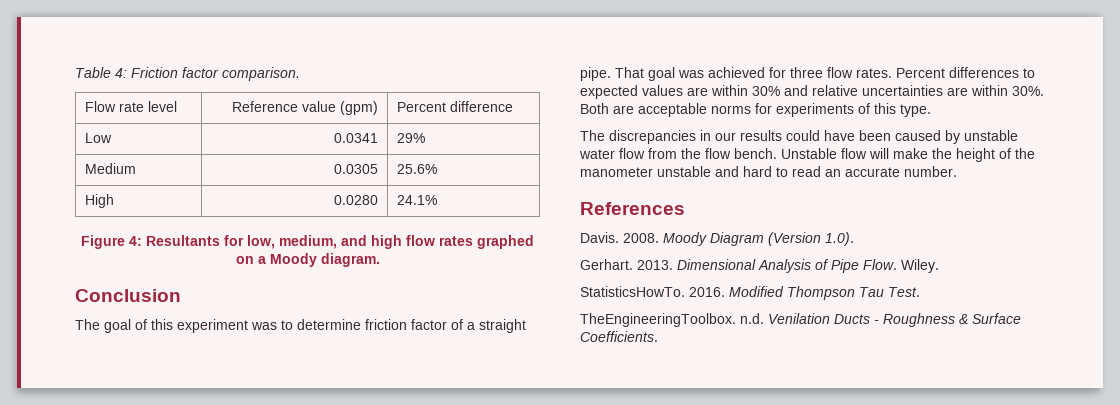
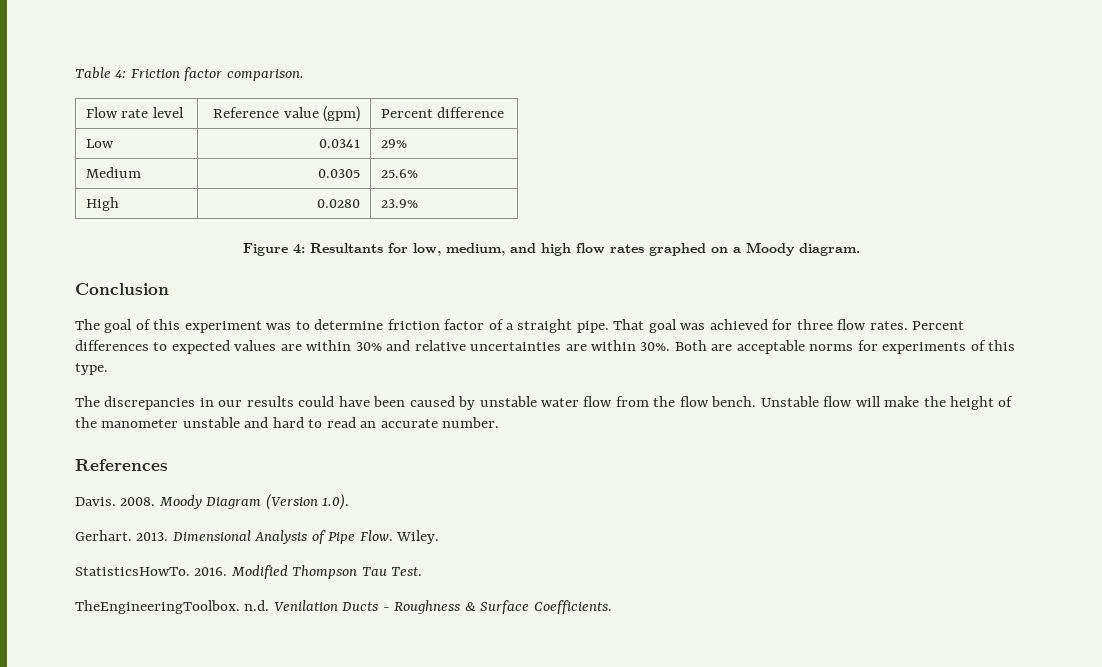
[397,195,438,205] 24.1% -> [381,199,419,208] 23.9%

